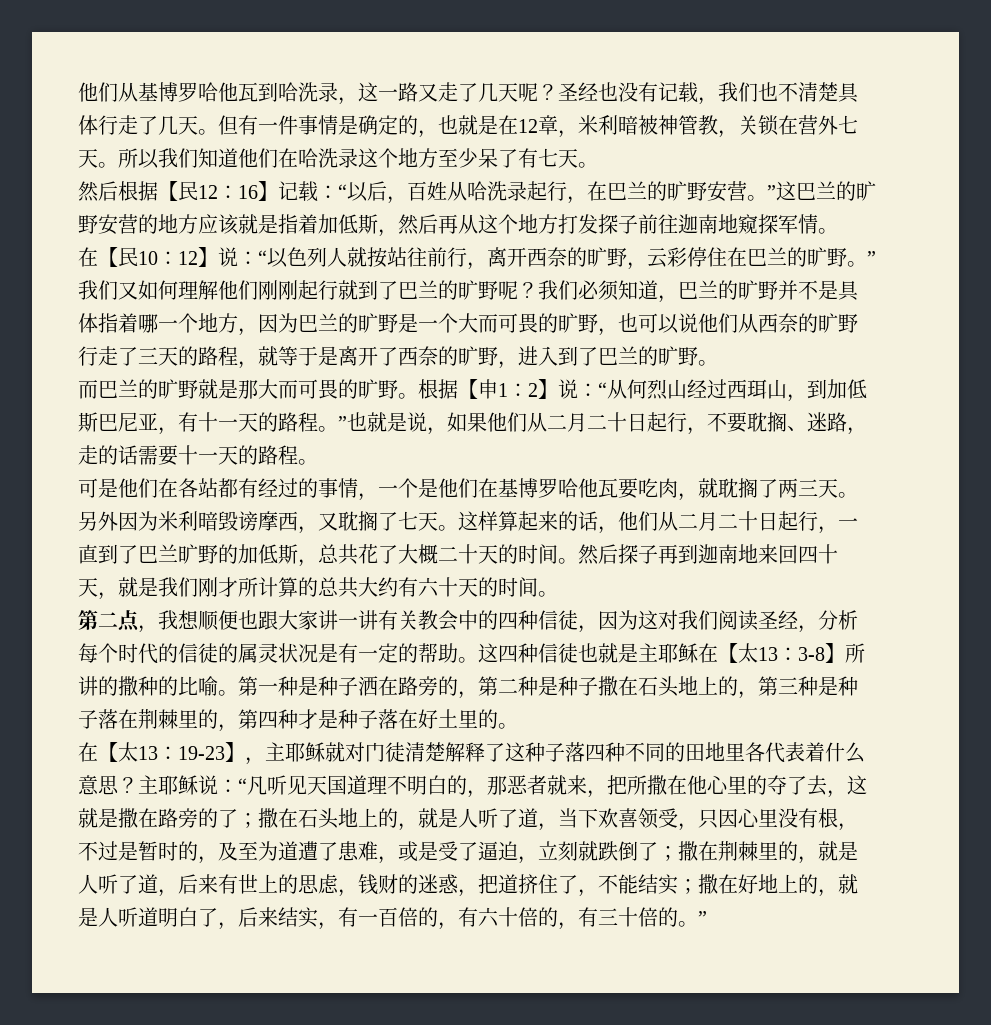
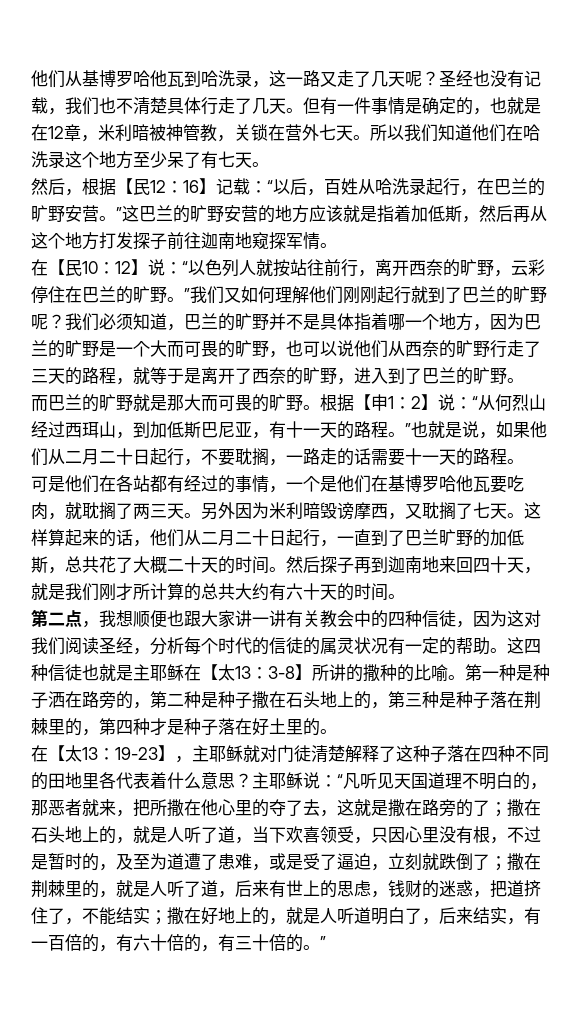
(118, 191) none -> [65,189,82,196] ，
[787,412,867,435] 、迷路， -> [269,448,320,466] ，一路
[318,643,338,663] 是 -> (388, 646) none
(585, 752) none -> [464,745,481,762] 在

